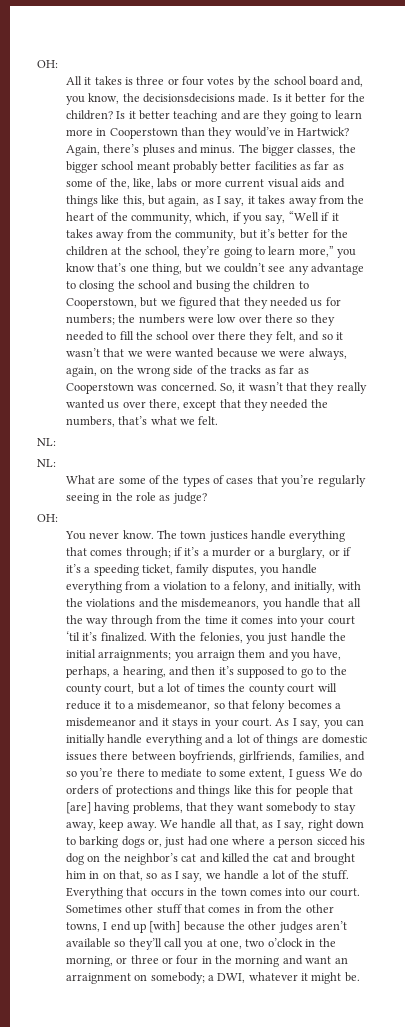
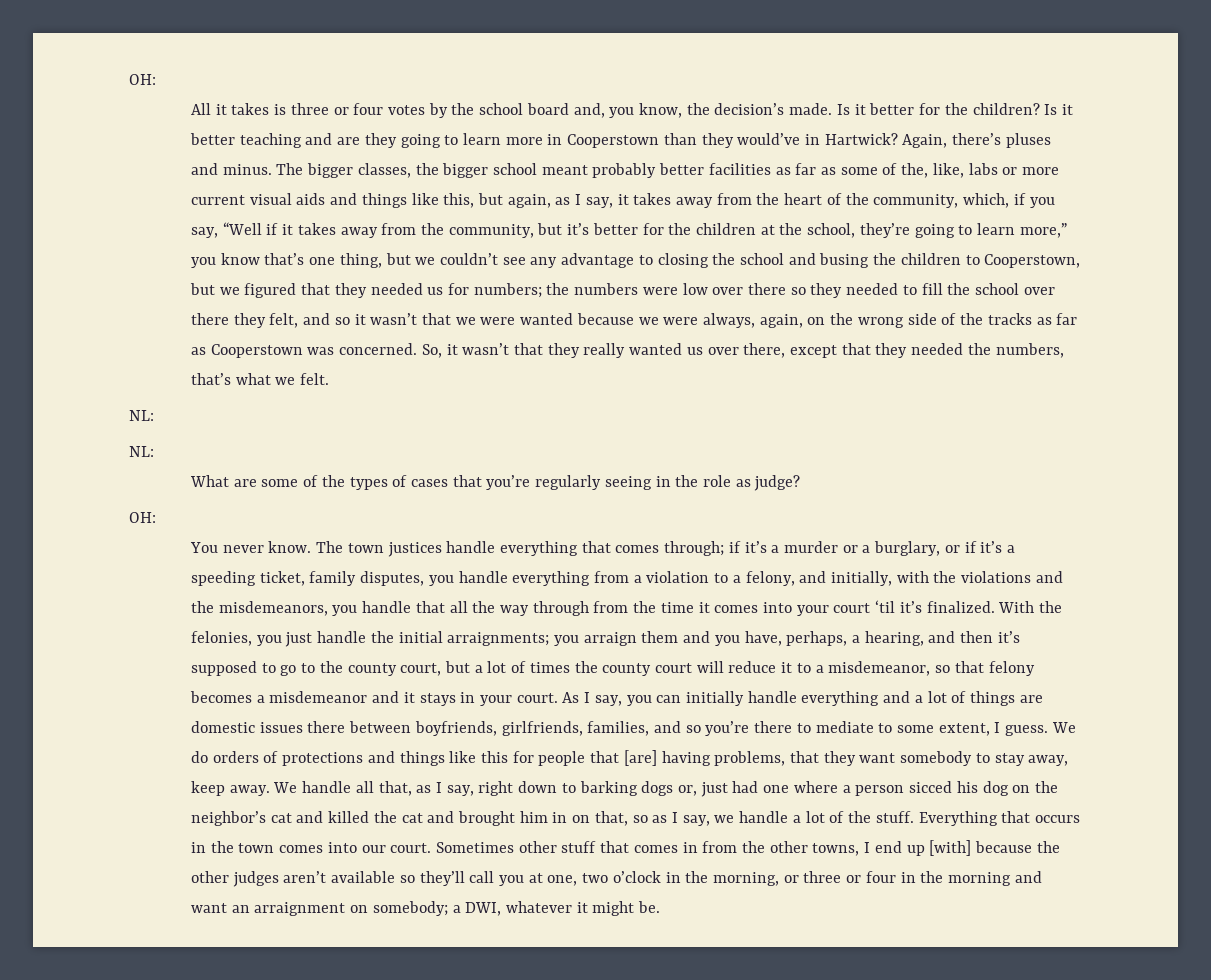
[142,93,235,103] decisionsdecisions -> [714,103,785,115] decision’s
[296,770,326,780] guess -> [1005,725,1049,736] guess.

